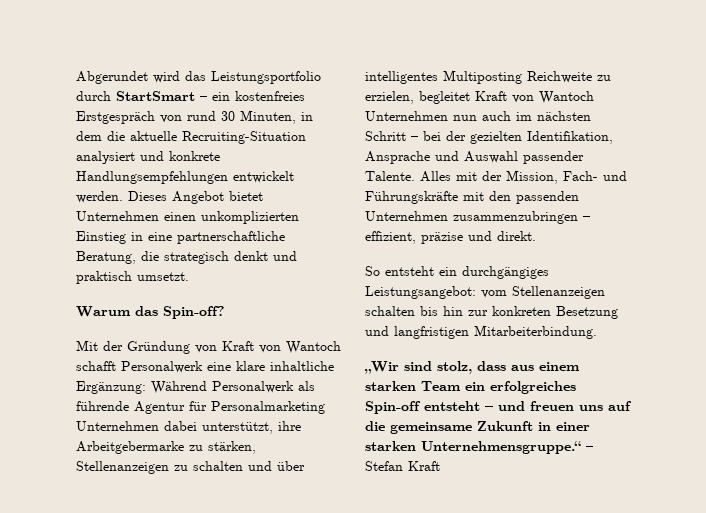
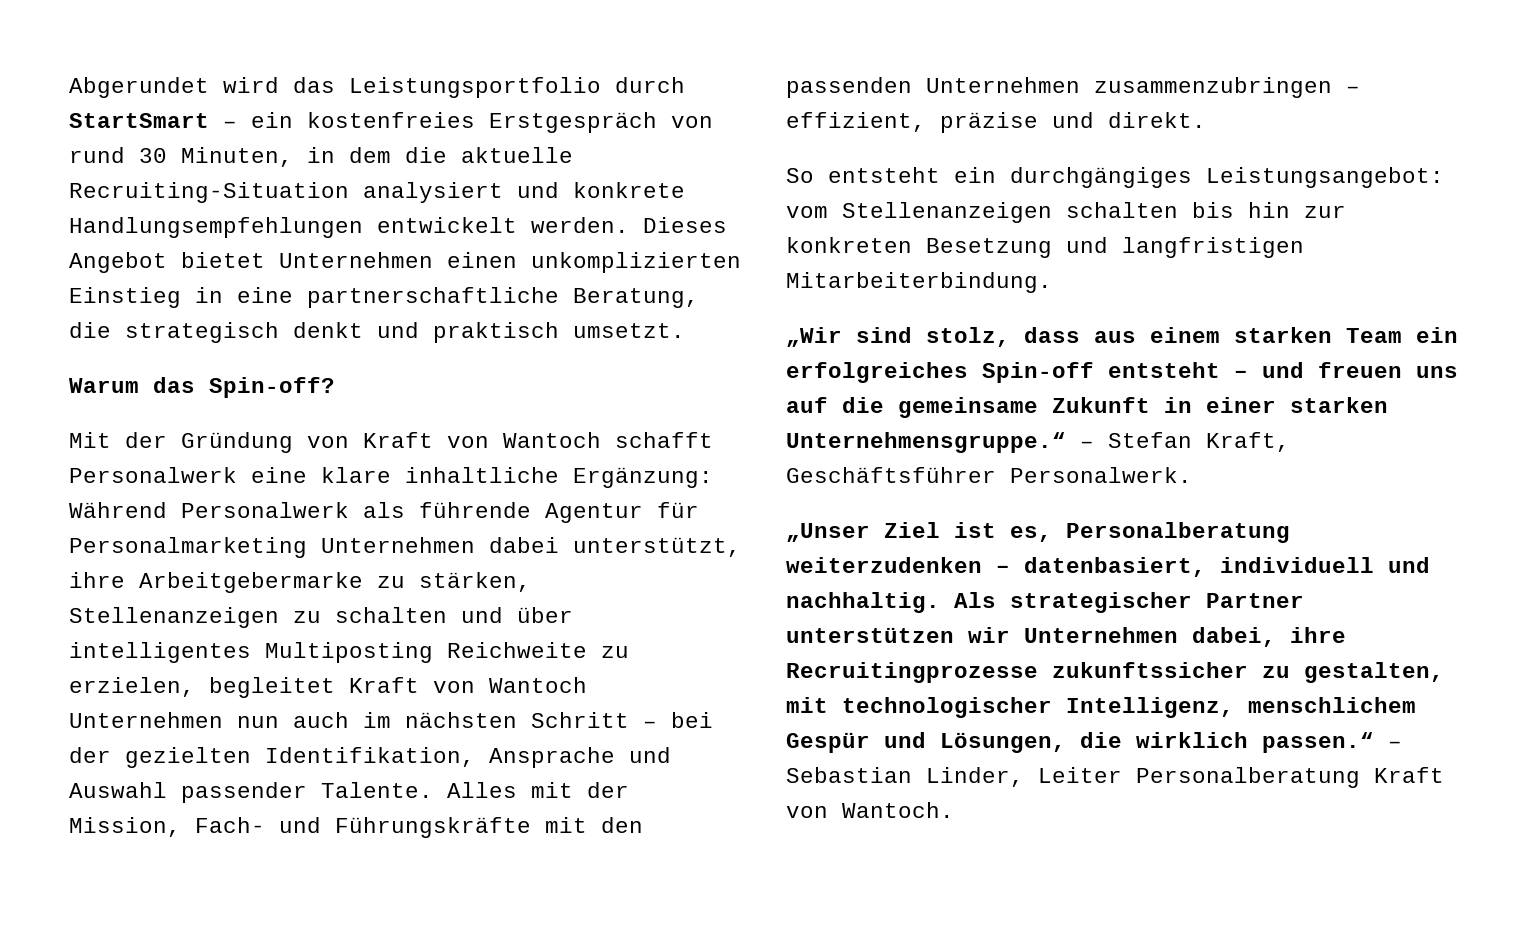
[408,461,440,471] Kraft -> [1206,432,1290,452] [786,467,1192,483] [786,522,1290,543] [786,557,1430,577] [786,592,1304,613] [786,627,1346,647] [786,662,1444,683] [786,697,1416,718] [786,732,1402,753] [786,767,1444,788] [786,802,954,818] Kraft, Geschäftsführer Personalwerk. // „Unser Ziel ist es, Personalberatung weiterzudenken – datenbasiert, individuell und nachhaltig. Als strategischer Partner unterstützen wir Unternehmen dabei, ihre Recruitingprozesse zukunftssicher zu gestalten, mit technologischer Intelligenz, menschlichem Gespür und Lösungen, die wirklich passen.“ – Sebastian Linder, Leiter Personalberatung Kraft von Wantoch.

